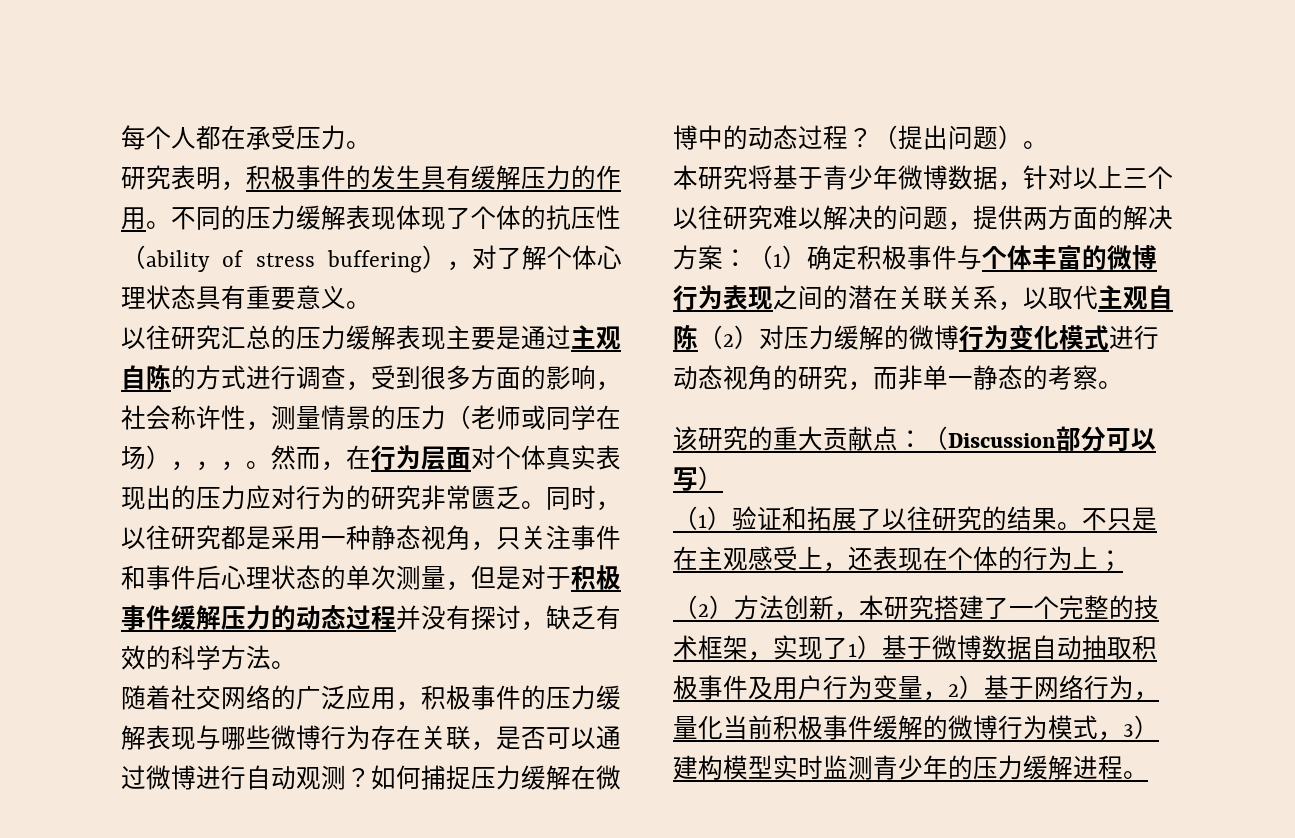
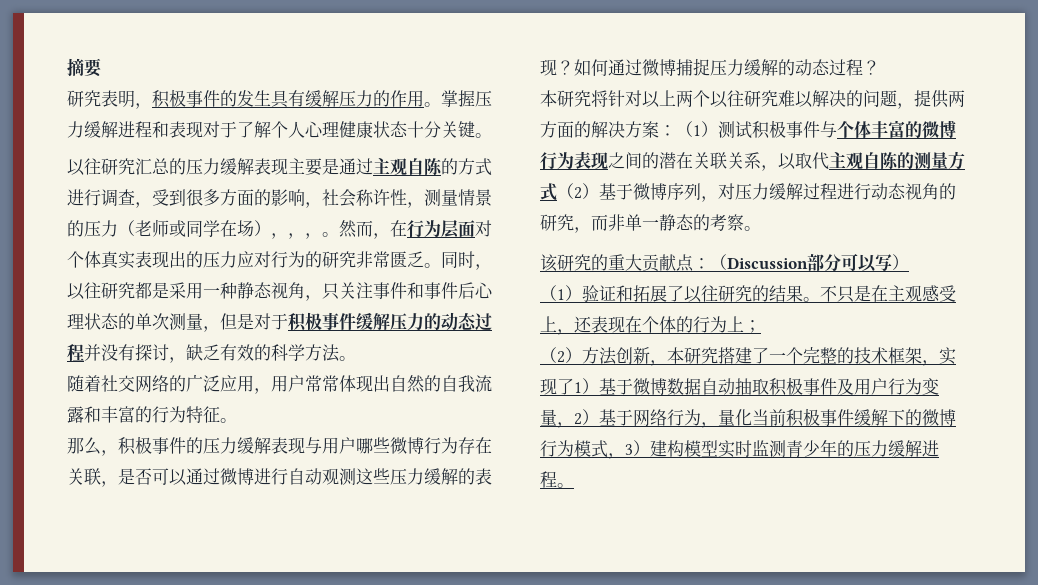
[121,125,371,150] 每个人都在承受压力。 -> [67,58,102,77] 摘要
[171,205,621,230] [121,245,622,273] [121,285,346,310] 不同的压力缓解表现体现了个体的抗压性（ability of stress buffering），对了解个体心理状态具有重要意义 -> [441,90,492,107] [67,121,475,138] 掌握压力缓解进程和表现对于了解个人心理健康状态十分关键
(421, 706) none -> [271,375,492,393] [67,406,237,424] [67,437,118,456] 用户常常体现出自然的自我流露和丰富的行为特征。 // 那么，
(221, 737) none -> [322,437,356,454] 用户
[346,765,421,790] ？如何 -> [356,468,492,485] [540,59,676,76] 这些压力缓解的表现？如何通过微博
[571,765,621,790] [673,125,723,150] 在微博中 -> (778, 67) none
[873,125,1048,150] （提出问题）。 -> (880, 67) none
[773,165,1023,191] 基于青少年微博数据， -> (608, 98) none
[1123,168,1148,188] 三 -> [676,90,693,107] 两
[807,245,857,270] 确定 -> [718,121,752,139] 测试
[698,325,1109,351] （2）对压力缓解的微博行为变化模式 -> [897,151,965,170] [540,183,837,202] 的测量方式（2）基于微博序列，对压力缓解过程
(923, 727) none -> [888,409,905,426] 下

